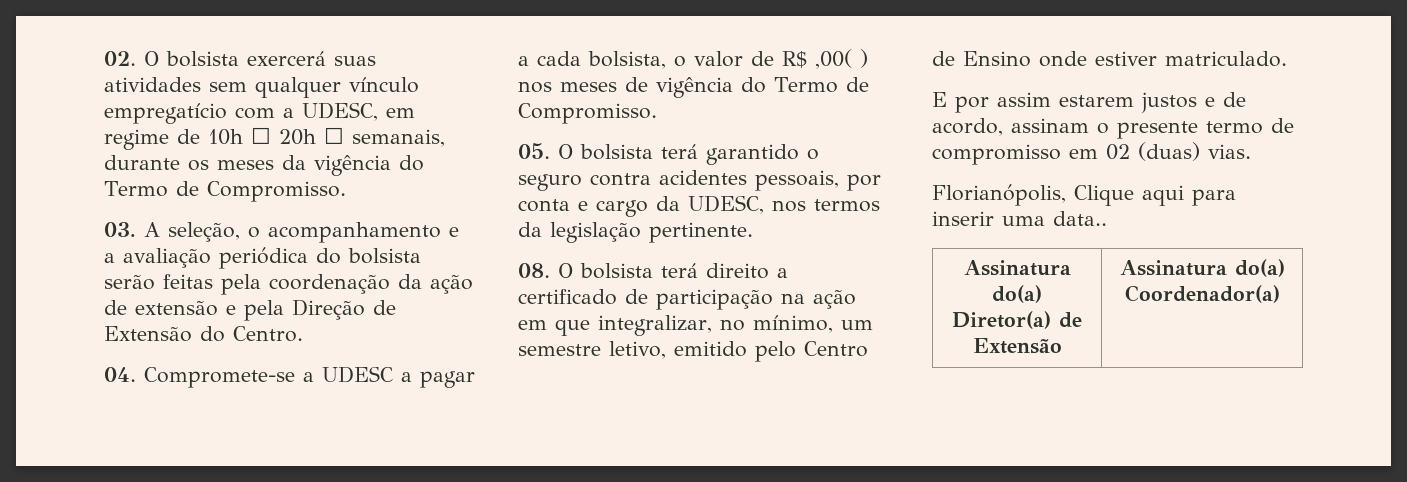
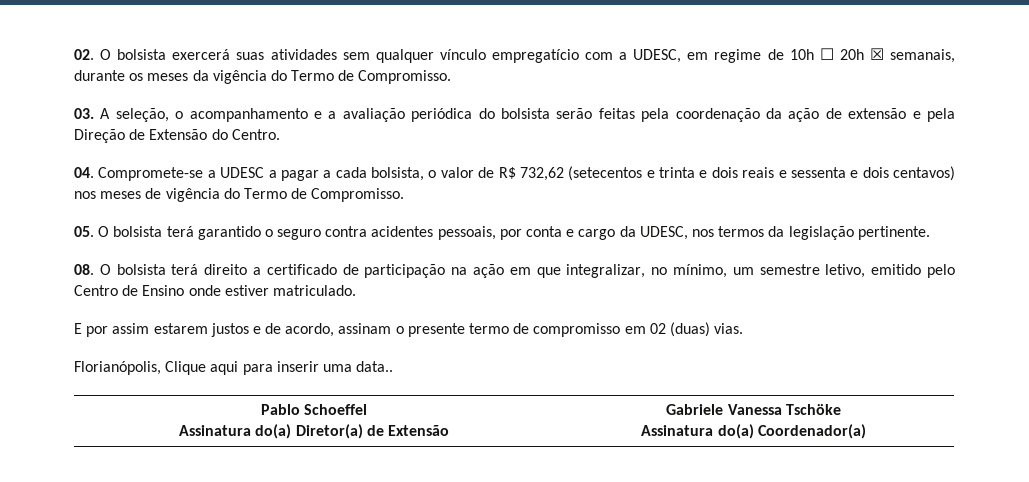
[324,127,344,144] ☐ -> [869,48,884,60] ☒
[815,49,868,69] ,00( ) -> [519,166,955,181] 732,62 (setecentos e trinta e dois reais e sessenta e dois centavos)
(1107, 218) none -> [260,404,368,415] Pablo Schoeffel //
(1062, 346) none -> [666,404,841,415] Gabriele Vanessa Tschöke //

